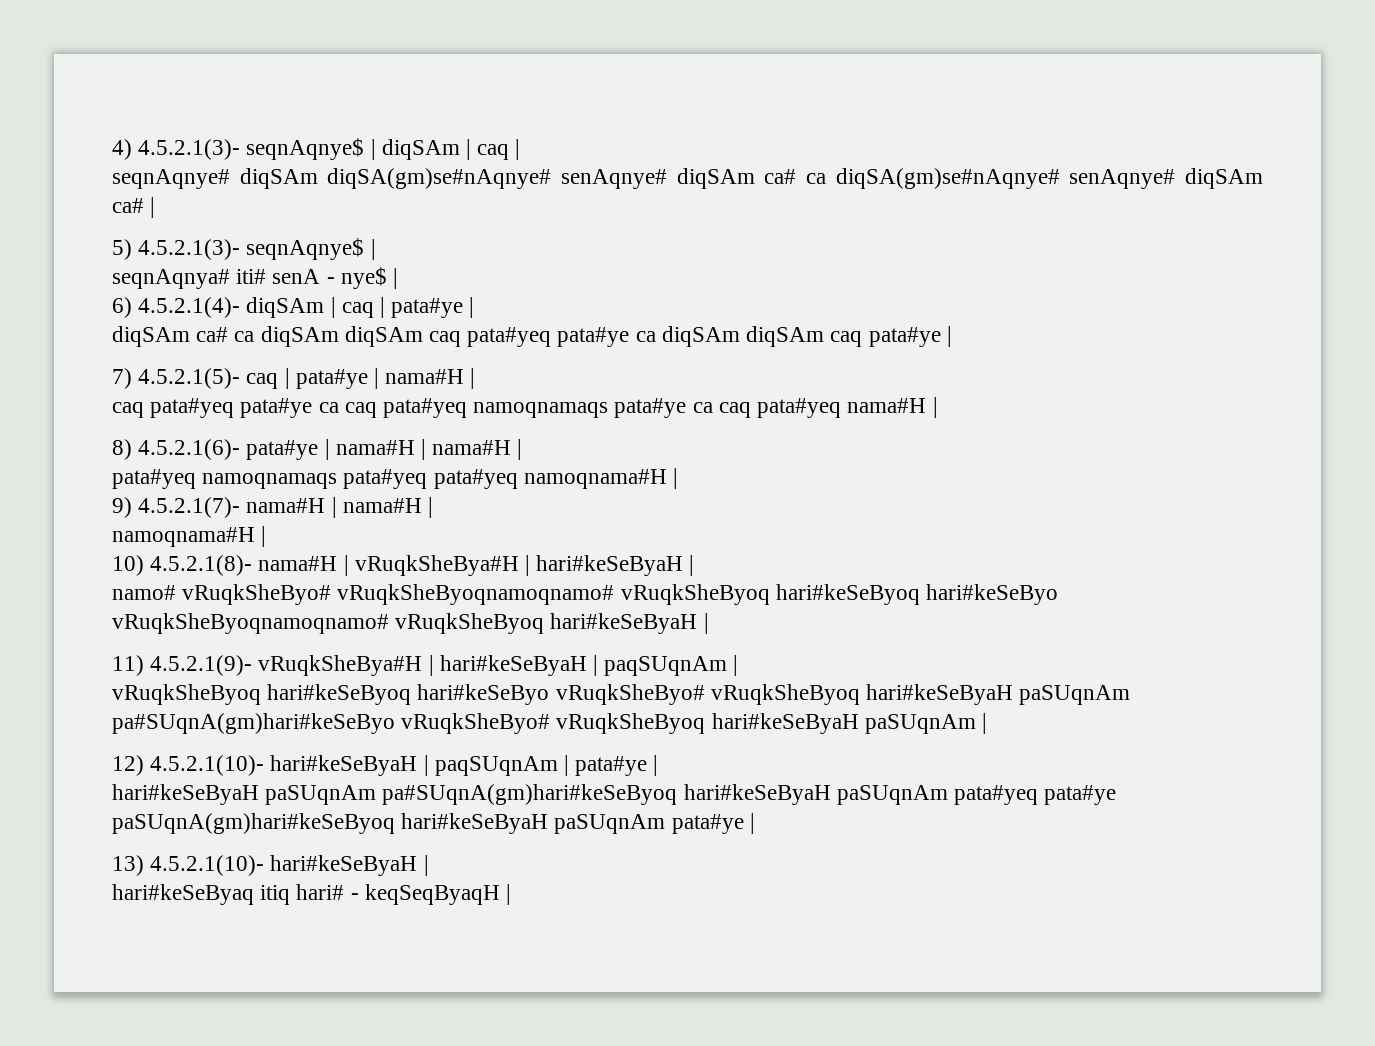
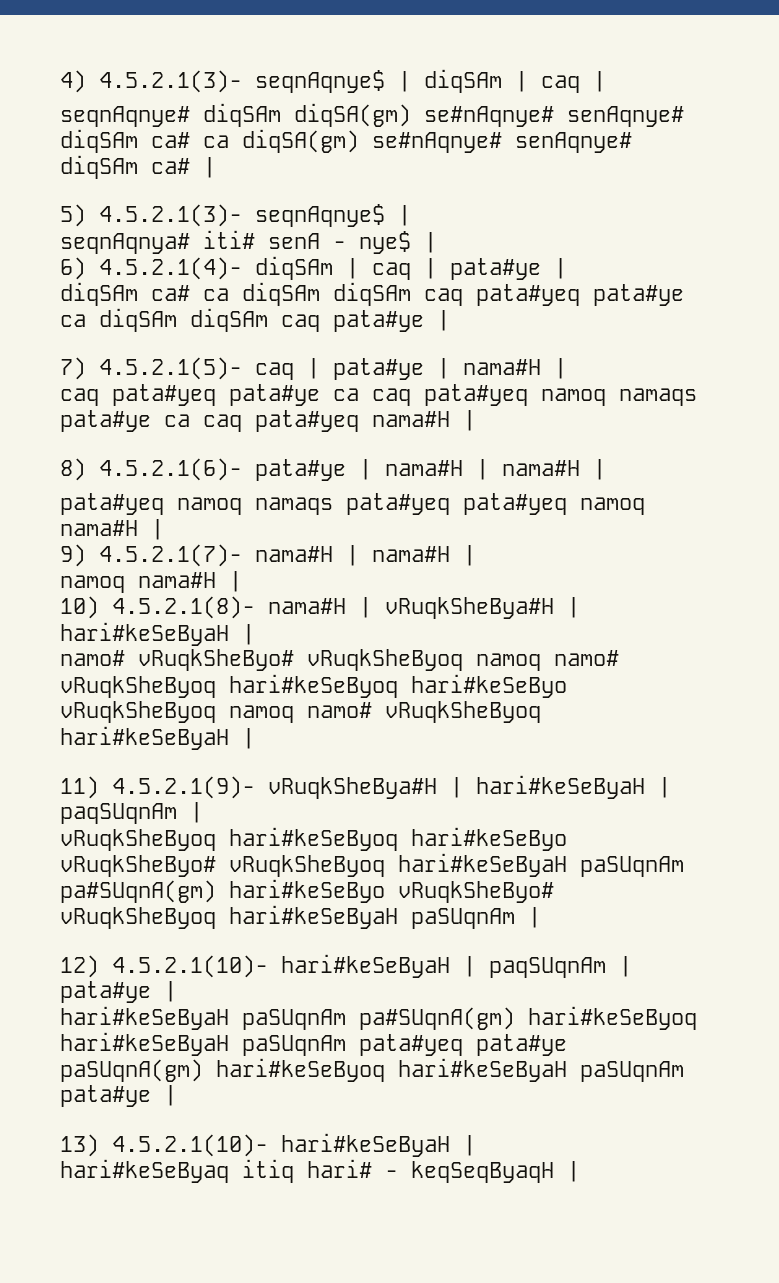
[327,168,552,189] diqSA(gm)se#nAqnye# -> [294,103,554,127] diqSA(gm) se#nAqnye#
[835,168,1060,189] diqSA(gm)se#nAqnye# -> [242,129,502,153] diqSA(gm) se#nAqnye#
[473,402,609,418] namoqnamaqs -> [541,388,697,406] namoq namaqs
[202,469,667,489] namoqnamaqs pata#yeq pata#yeq namoqnama#H -> [177,493,645,515] [60,520,138,536] namoq namaqs pata#yeq pata#yeq namoq nama#H
[112,527,255,547] namoqnama#H -> [60,572,216,593] namoq nama#H
[337,584,1059,605] [112,613,389,634] vRuqkSheByoqnamoqnamo# vRuqkSheByoq hari#keSeByoq hari#keSeByo vRuqkSheByoqnamoqnamo# -> [307,649,619,671] [60,674,567,698] [60,701,372,723] vRuqkSheByoq namoq namo# vRuqkSheByoq hari#keSeByoq hari#keSeByo vRuqkSheByoq namoq namo#
[112,713,395,734] pa#SUqnA(gm)hari#keSeByo -> [60,879,385,903] pa#SUqnA(gm) hari#keSeByo
[382,784,678,805] pa#SUqnA(gm)hari#keSeByoq -> [359,1006,697,1030] pa#SUqnA(gm) hari#keSeByoq
[112,813,395,834] paSUqnA(gm)hari#keSeByoq -> [60,1058,385,1082] paSUqnA(gm) hari#keSeByoq

